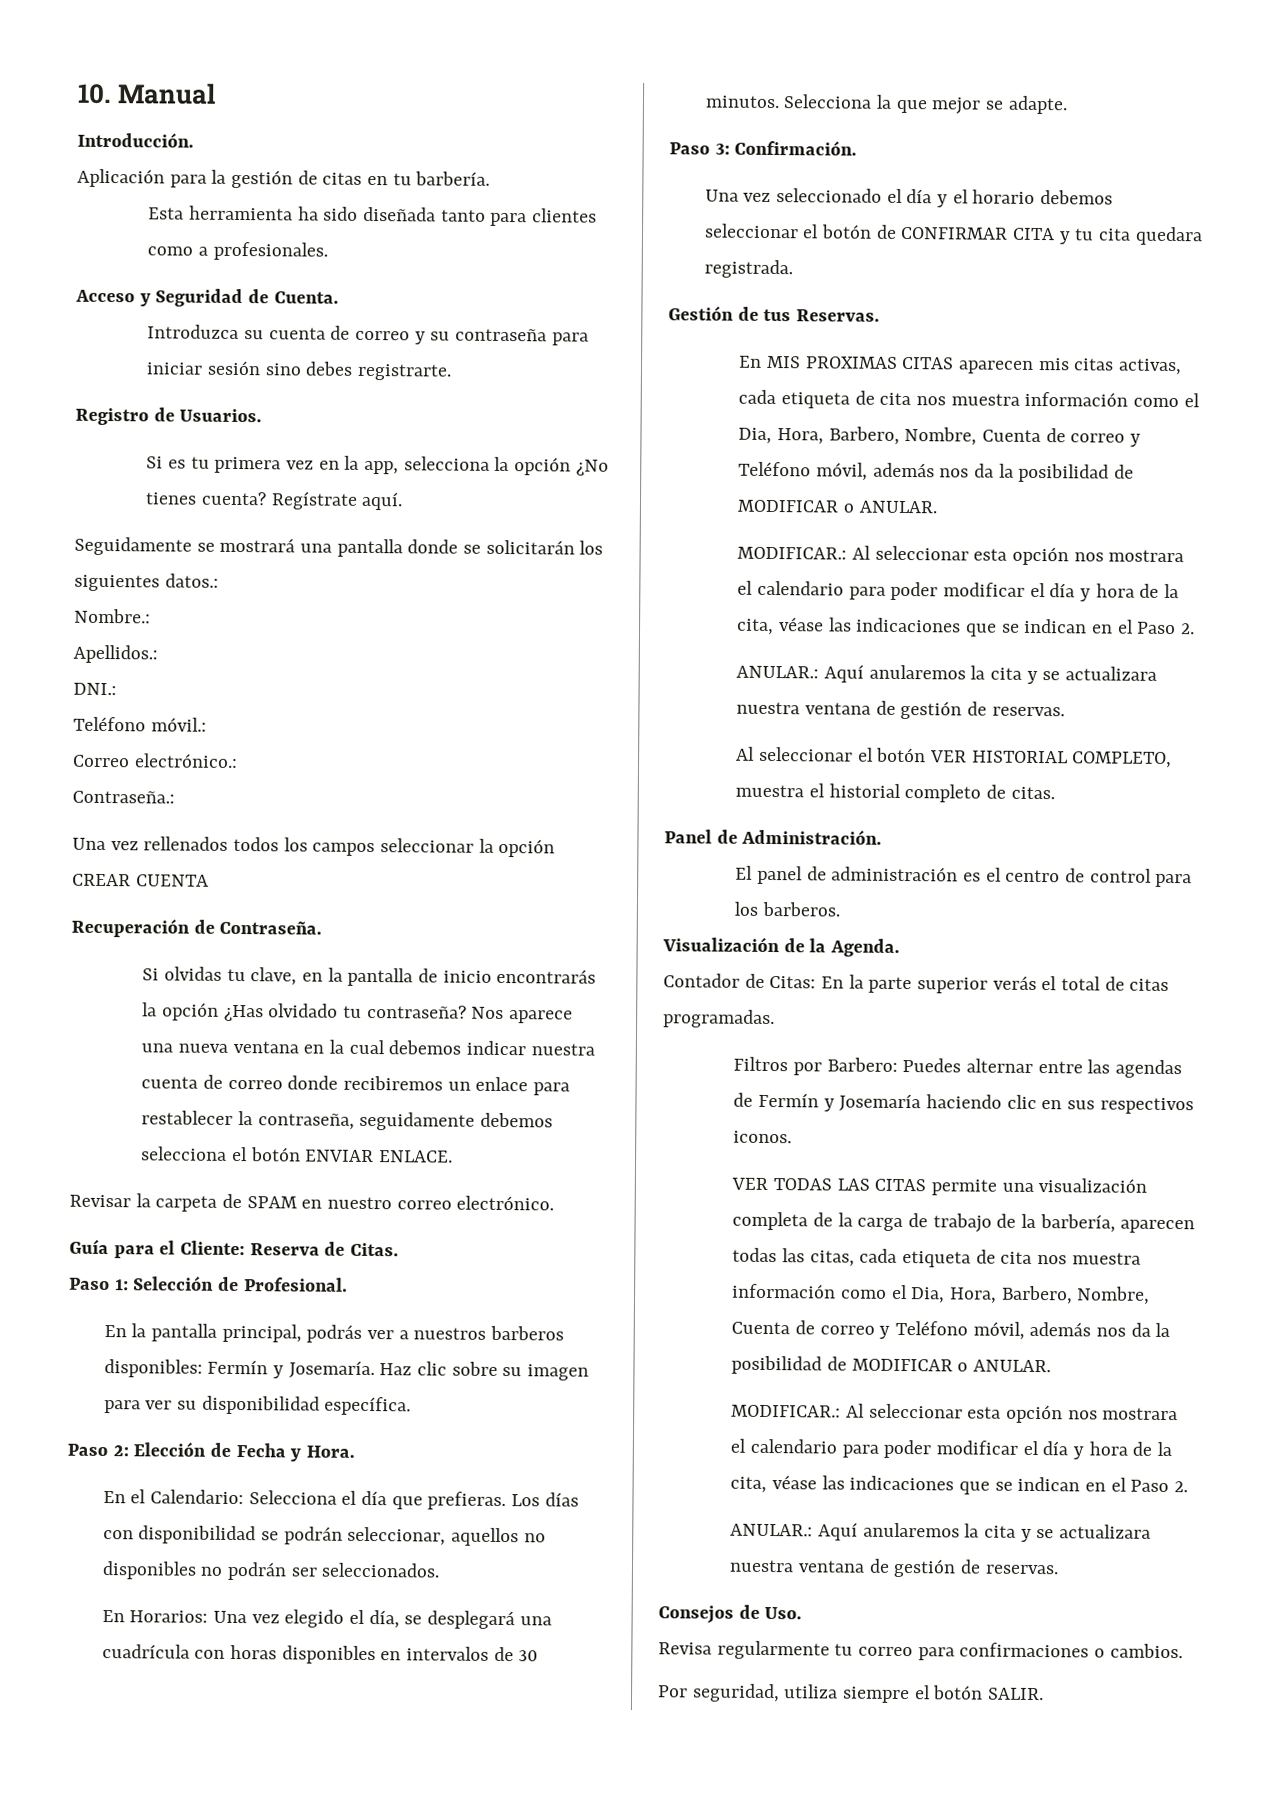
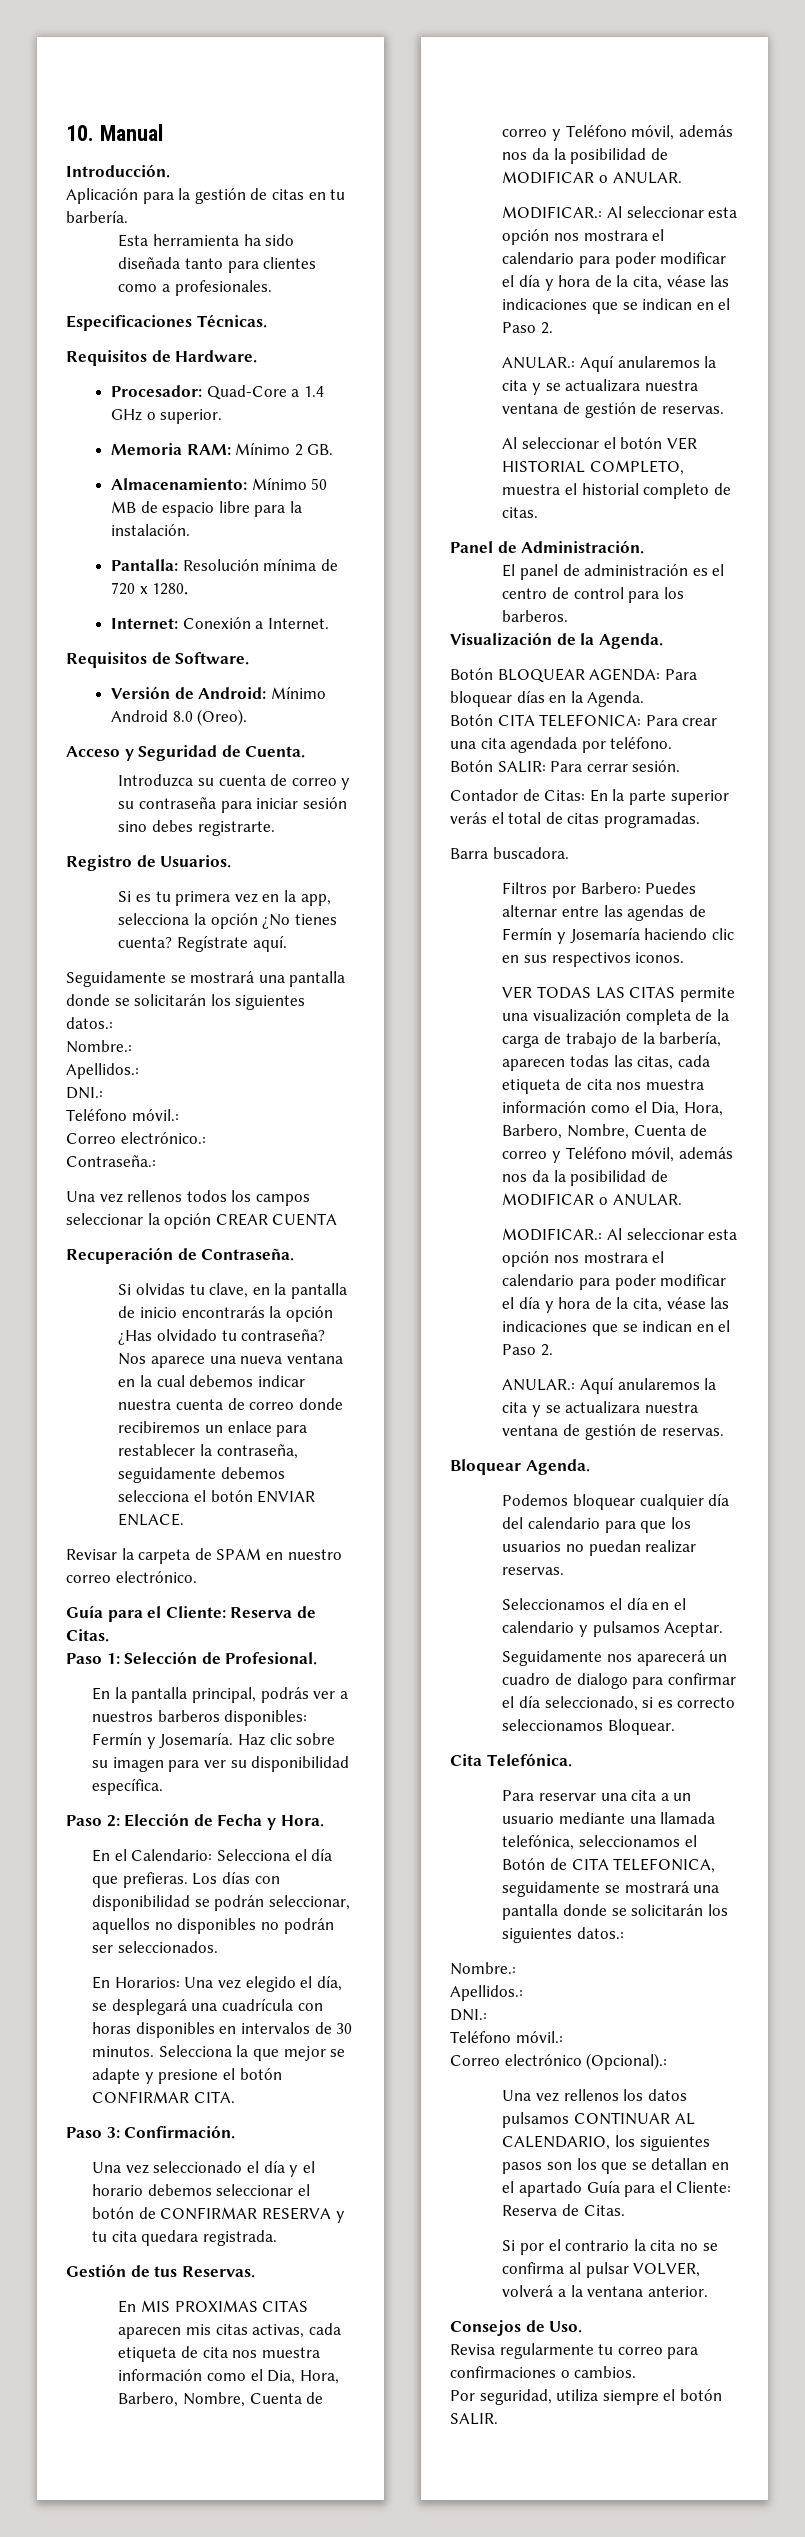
(328, 251) none -> [66,314,267,331] [66,350,258,366] [110,385,324,400] [110,409,223,424] [110,442,334,456] [110,477,328,490] [110,501,302,517] [110,524,190,536] [110,558,338,571] [110,582,189,595] [110,617,329,629] [66,652,250,668] [110,686,326,699] [110,709,248,726] // Especificaciones Técnicas. // Requisitos de Hardware. // Procesador: Quad-Core a 1.4 GHz o superior. // Memoria RAM: Mínimo 2 GB. // Almacenamiento: Mínimo 50 MB de espacio libre para la instalación. // Pantalla: Resolución mínima de 720 x 1280. // Internet: Conexión a Internet. // Requisitos de Software. // Versión de Android: Mínimo Android 8.0 (Oreo).
[143,836,229,851] rellenados -> [127,1190,183,1202] rellenos
[1007,95,1068,115] adapte. -> [92,2068,282,2084] [92,2091,235,2104] adapte y presione el botón CONFIRMAR CITA.
[1012,227,1056,241] CITA -> [262,2207,332,2220] RESERVA
(901, 947) none -> [450,668,697,683] [450,690,645,707] [450,714,718,727] [450,737,673,753] [450,760,681,773] // Botón BLOQUEAR AGENDA: Para bloquear días en la Agenda. // Botón CITA TELEFONICA: Para crear una cita agendada por teléfono. // Botón SALIR: Para cerrar sesión.
(775, 1019) none -> [450,847,569,859] // Barra buscadora.
(1059, 1569) none -> [450,1459,590,1475] [502,1493,730,1510] [502,1517,691,1533] [502,1540,697,1556] [502,1567,565,1575] [502,1597,686,1610] [502,1621,724,1637] [502,1650,728,1666] [502,1673,736,1689] [502,1695,736,1711] [502,1719,676,1735] [450,1753,572,1767] [502,1790,692,1801] [502,1812,716,1824] [502,1835,697,1850] [502,1858,716,1873] [502,1881,720,1897] [502,1904,728,1920] [502,1927,625,1943] [450,1962,516,1975] [450,1985,523,2001] [450,2009,487,2021] [450,2031,563,2043] [450,2053,668,2070] [502,2089,687,2102] [502,2112,695,2128] [502,2135,710,2151] [502,2158,730,2174] [502,2180,732,2197] [502,2204,625,2216] [502,2239,718,2255] [502,2262,701,2278] [502,2285,708,2297] // Bloquear Agenda. // Podemos bloquear cualquier día del calendario para que los usuarios no puedan realizar reservas. // Seleccionamos el día en el calendario y pulsamos Aceptar. // Seguidamente nos aparecerá un cuadro de dialogo para confirmar el día seleccionado, si es correcto seleccionamos Bloquear. // Cita Telefónica. // Para reservar una cita a un usuario mediante una llamada telefónica, seleccionamos el Botón de CITA TELEFONICA, seguidamente se mostrará una pantalla donde se solicitarán los siguientes datos.: // Nombre.: // Apellidos.: // DNI.: // Teléfono móvil.: // Correo electrónico (Opcional).: // Una vez rellenos los datos pulsamos CONTINUAR AL CALENDARIO, los siguientes pasos son los que se detallan en el apartado Guía para el Cliente: Reserva de Citas. // Si por el contrario la cita no se confirma al pulsar VOLVER, volverá a la ventana anterior.

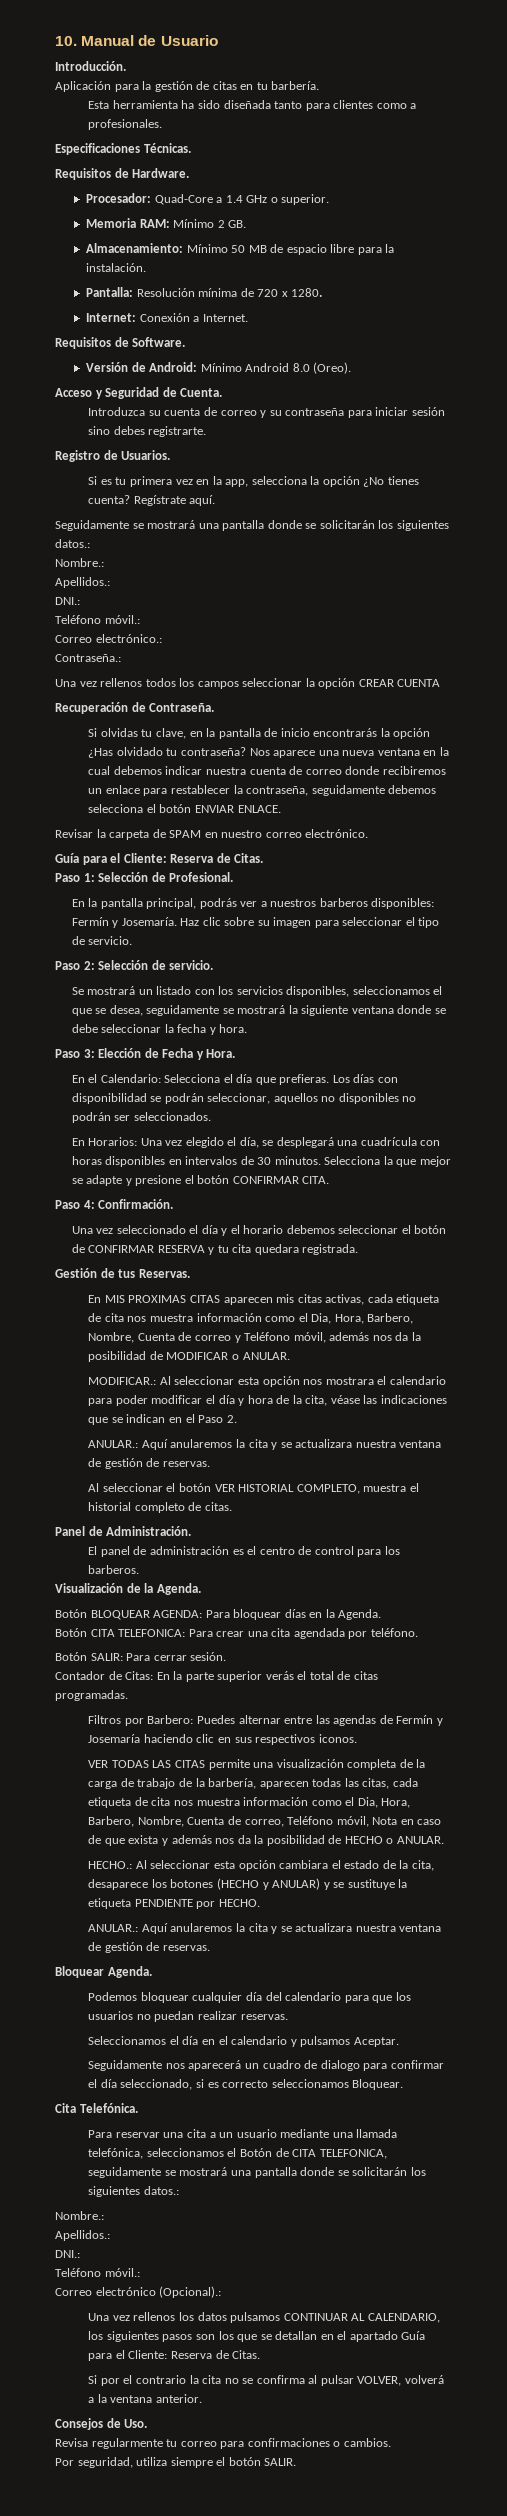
(163, 132) none -> [138,35,218,46] de Usuario
[204,1756,350,1772] [92,1778,164,1795] [66,1815,120,1827] ver su disponibilidad específica. // Paso 2: -> [342,917,440,928] [71,936,133,945] [55,960,214,970] [71,986,443,997] [71,1005,446,1016] [71,1024,248,1035] [55,1049,95,1058] seleccionar el tipo de servicio. // Paso 2: Selección de servicio. // Se mostrará un listado con los servicios disponibles, seleccionamos el que se desea, seguidamente se mostrará la siguiente ventana donde se debe seleccionar la fecha y hora. // Paso 3:
[106,2127,120,2138] 3: -> [83,1200,95,1209] 4:
[450,847,569,859] // Barra buscadora. -> (128, 1695) none
[502,1147,733,1163] [502,1170,668,1186] [502,1193,682,1206] [502,1228,738,1241] [502,1251,665,1267] [502,1274,727,1290] [502,1296,730,1313] [502,1320,731,1336] [502,1344,554,1356] correo y Teléfono móvil, además nos da la posibilidad de MODIFICAR o ANULAR. // MODIFICAR.: Al seleccionar esta opción nos mostrara el calendario para poder modificar el día y hora de la cita, véase las indicaciones que se indican en el Paso 2. -> [244,1816,442,1827] [88,1835,444,1846] [88,1860,434,1871] [88,1878,408,1890] [88,1898,260,1909] correo, Teléfono móvil, Nota en caso de que exista y además nos da la posibilidad de HECHO o ANULAR. // HECHO.: Al seleccionar esta opción cambiara el estado de la cita, desaparece los botones (HECHO y ANULAR) y se sustituye la etiqueta PENDIENTE por HECHO.

